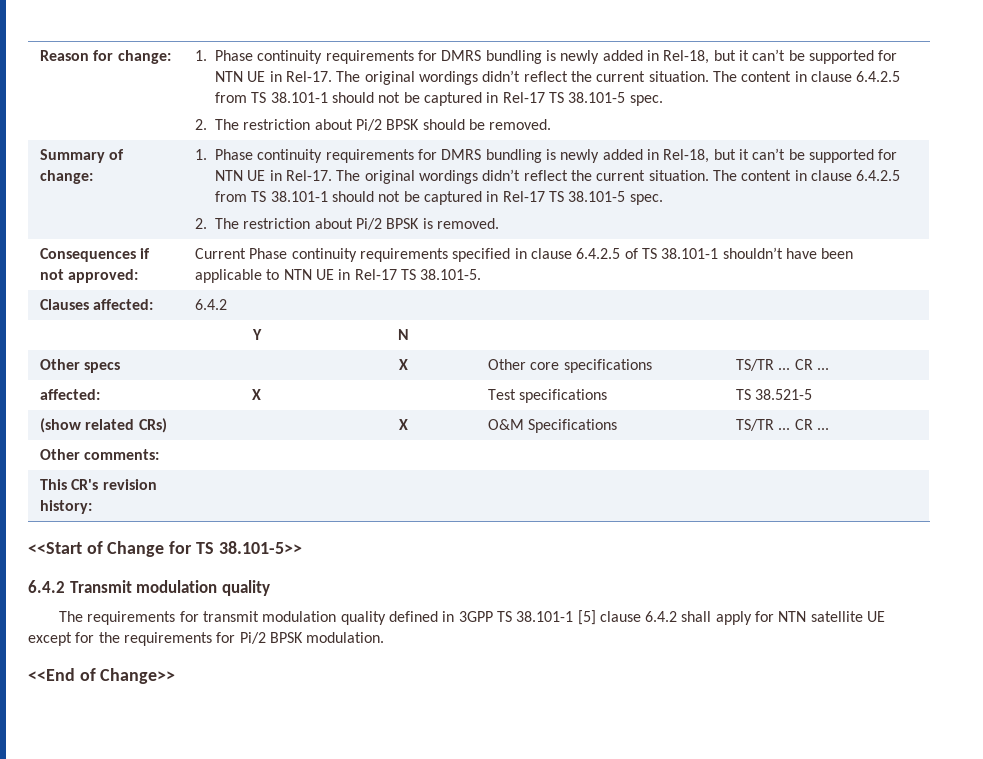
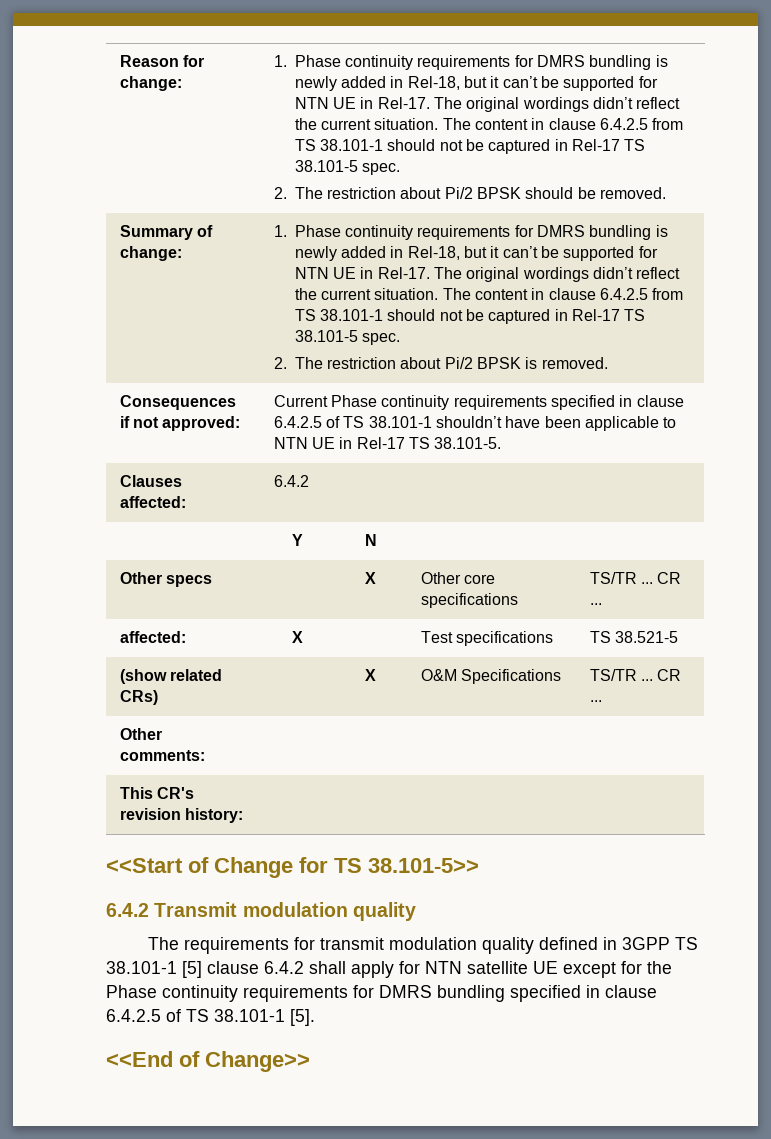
[123,632,385,646] requirements for Pi/2 BPSK modulation. -> [106,985,657,1002] [106,1009,315,1026] Phase continuity requirements for DMRS bundling specified in clause 6.4.2.5 of TS 38.101-1 [5].

